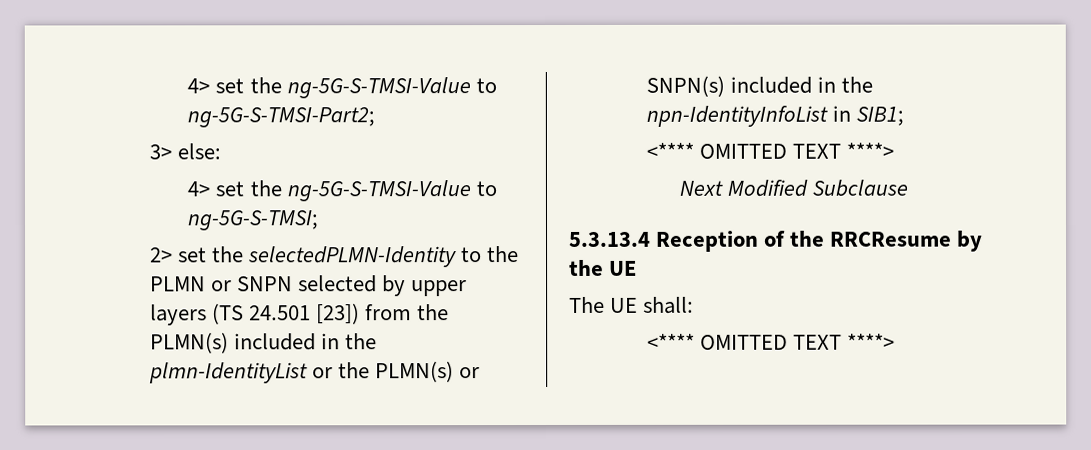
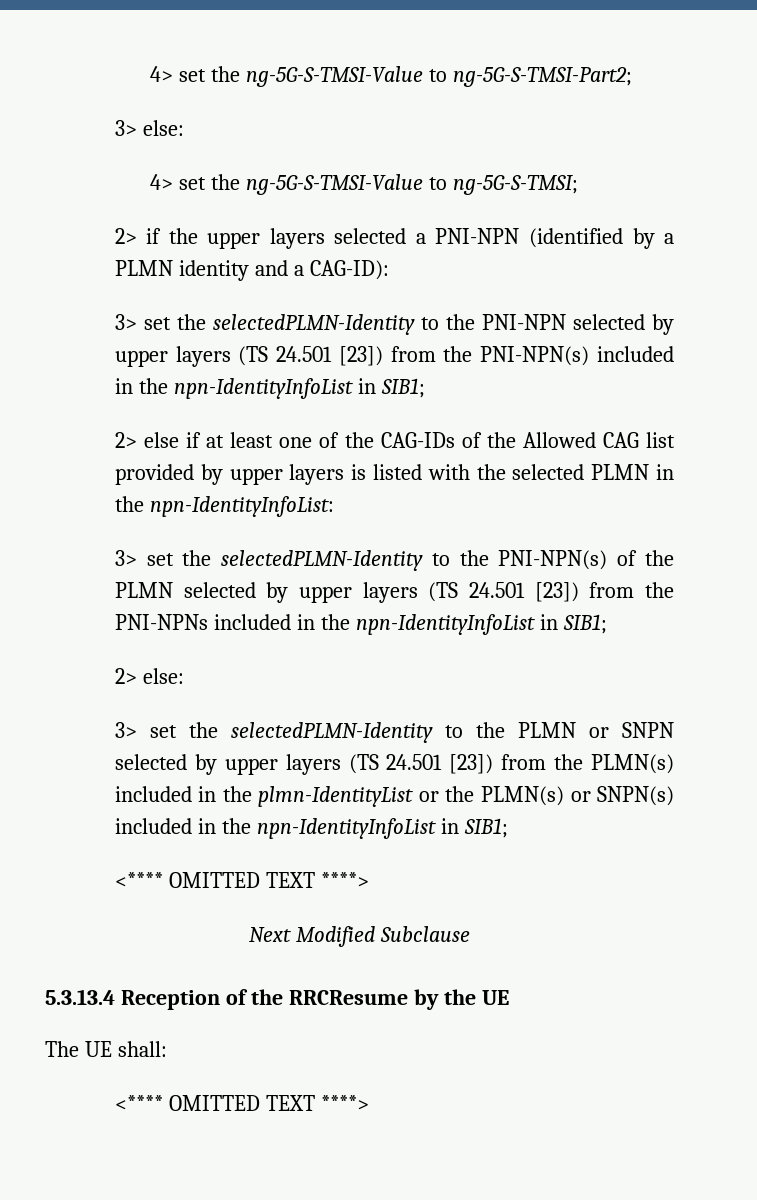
(173, 255) none -> [146,228,674,249] [114,260,389,281] [114,314,674,335] [114,346,674,367] [114,378,425,399] [114,432,675,448] [114,464,674,485] [114,496,334,517] [114,550,674,571] [114,582,674,603] [114,614,607,635] [114,668,184,684] [114,722,137,738] if the upper layers selected a PNI-NPN (identified by a PLMN identity and a CAG-ID): // 3> set the selectedPLMN-Identity to the PNI-NPN selected by upper layers (TS 24.501 [23]) from the PNI-NPN(s) included in the npn-IdentityInfoList in SIB1; // 2> else if at least one of the CAG-IDs of the Allowed CAG list provided by upper layers is listed with the selected PLMN in the npn-IdentityInfoList: // 3> set the selectedPLMN-Identity to the PNI-NPN(s) of the PLMN selected by upper layers (TS 24.501 [23]) from the PNI-NPNs included in the npn-IdentityInfoList in SIB1; // 2> else: // 3>

